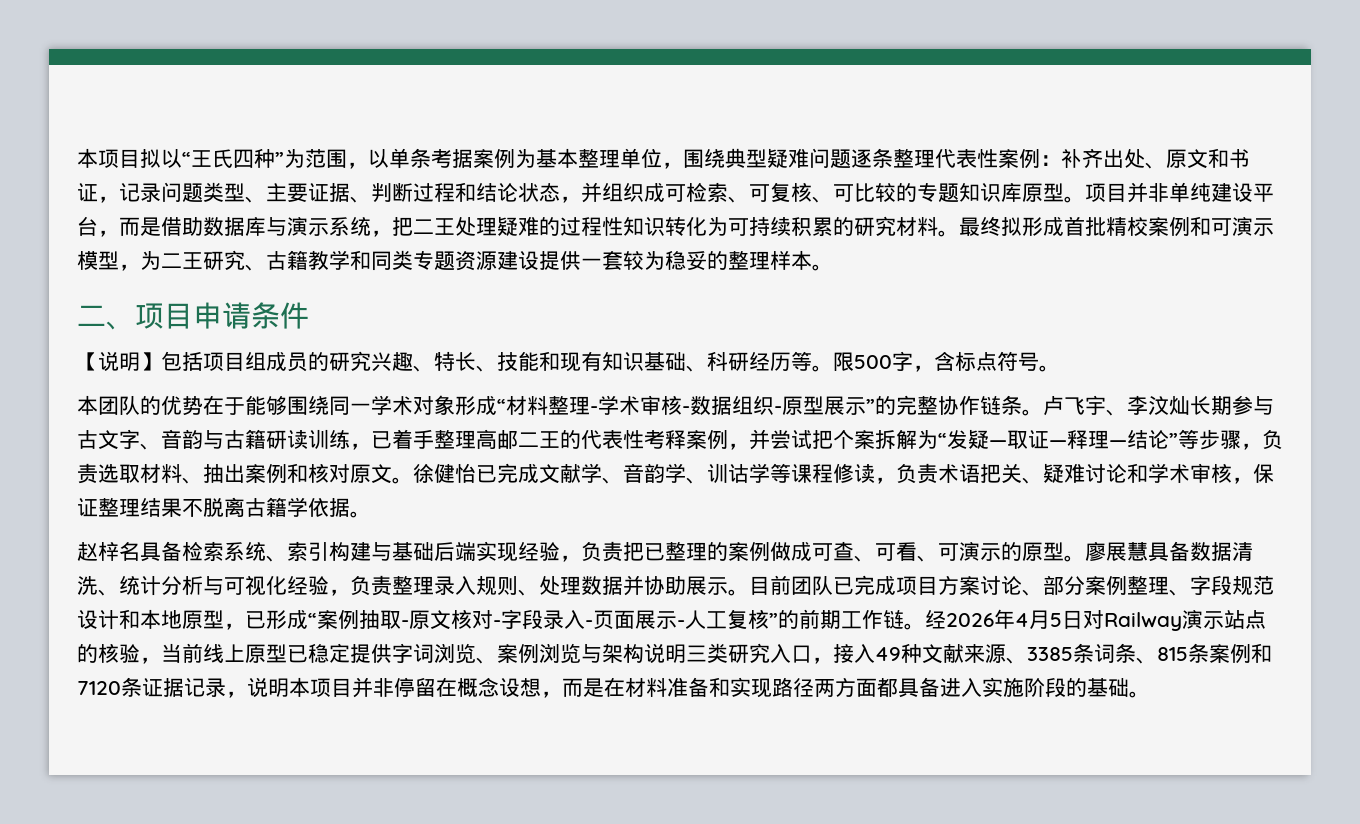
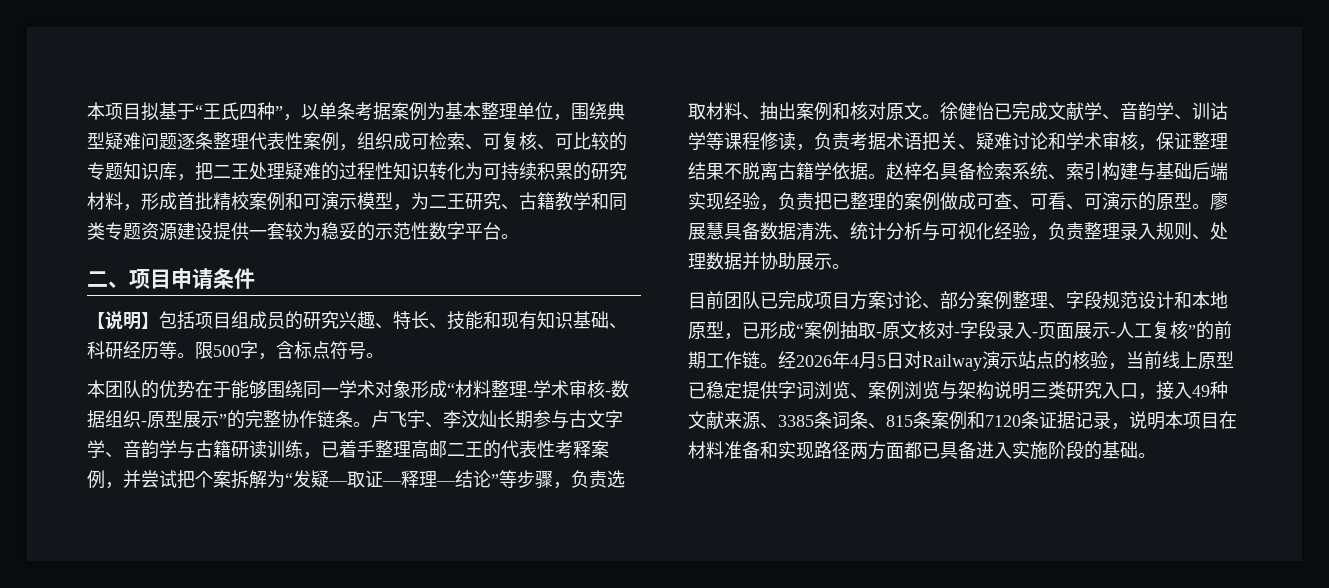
[161,149,182,168] 以 -> [159,102,195,120] 基于
[284,149,347,168] 为范围 -> (283, 112) none
[1040,148,1250,169] [77,182,602,203] ：补齐出处、原文和书证，记录问题类型、主要证据、判断过程和结论状态，并 -> [339,144,357,151] ，
[1022,182,1274,203] [77,216,371,237] 原型。项目并非单纯建设平台，而是借助数据库与演示系统 -> (177, 171) none
[938,217,1022,237] 。最终拟 -> [123,204,141,211] ，
[728,250,812,270] 整理样本 -> [375,222,501,240] 示范性数字平台
[140,429,203,450] 、音韵 -> [87,440,177,459] 学、音韵学
(938, 473) none -> [850,132,886,151] 考据
(371, 514) // -> (886, 176) none
(749, 592) none -> (850, 266) //
[352,677,604,698] 并非停留在概念设想，而是 -> (1219, 420) none
(898, 687) none -> [922,442,940,459] 已

